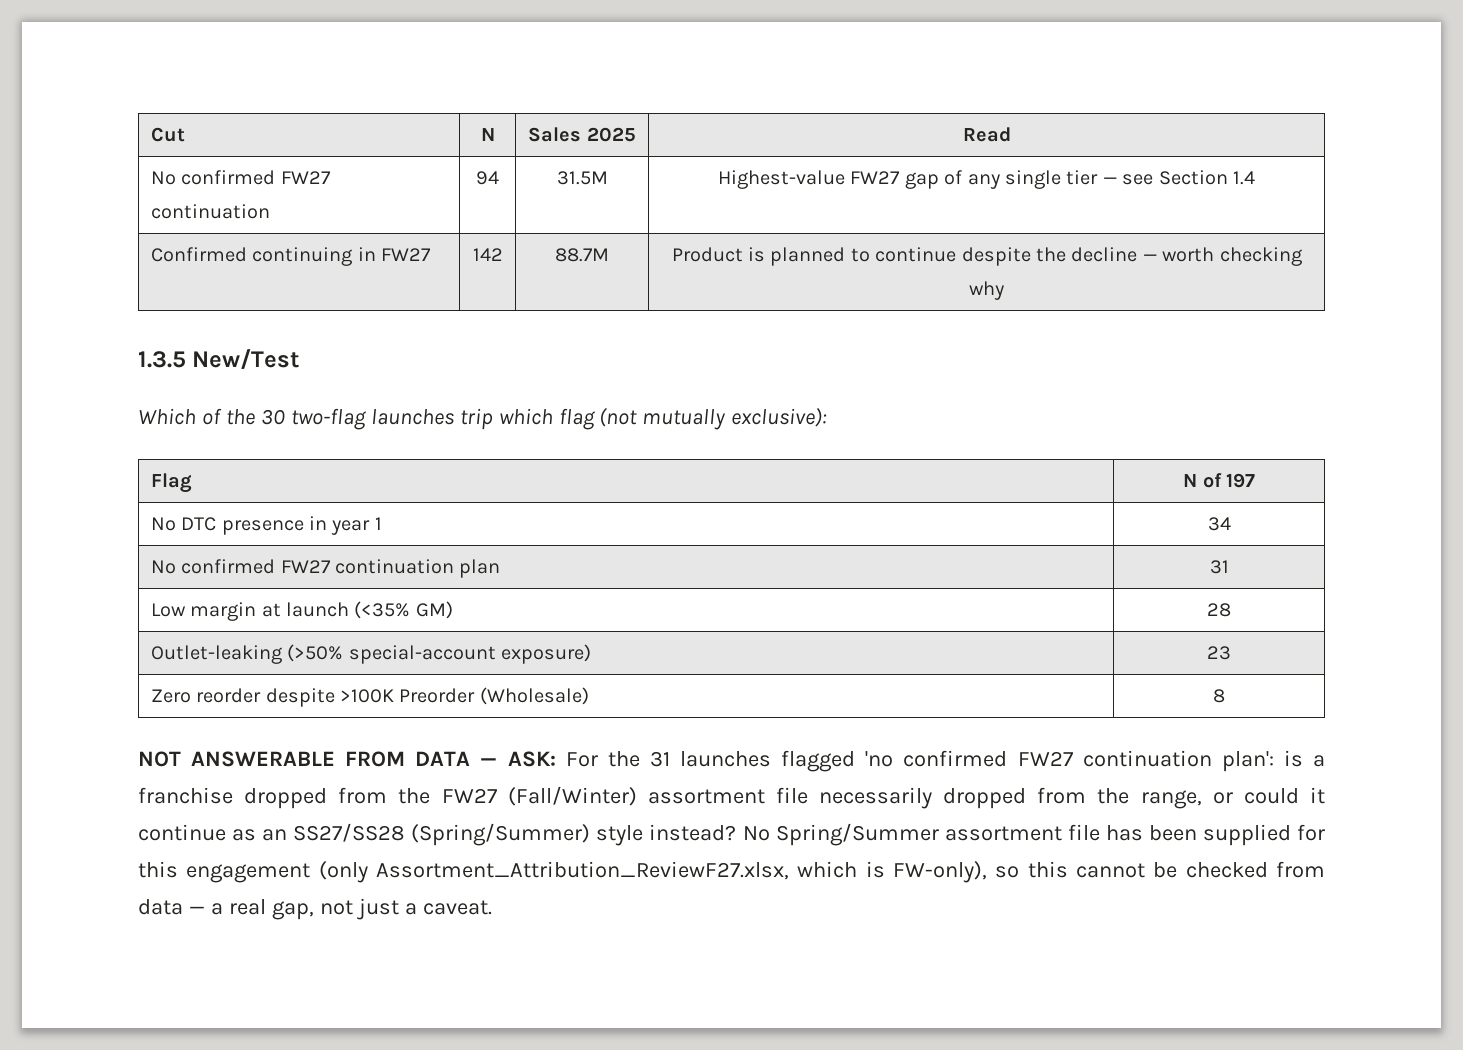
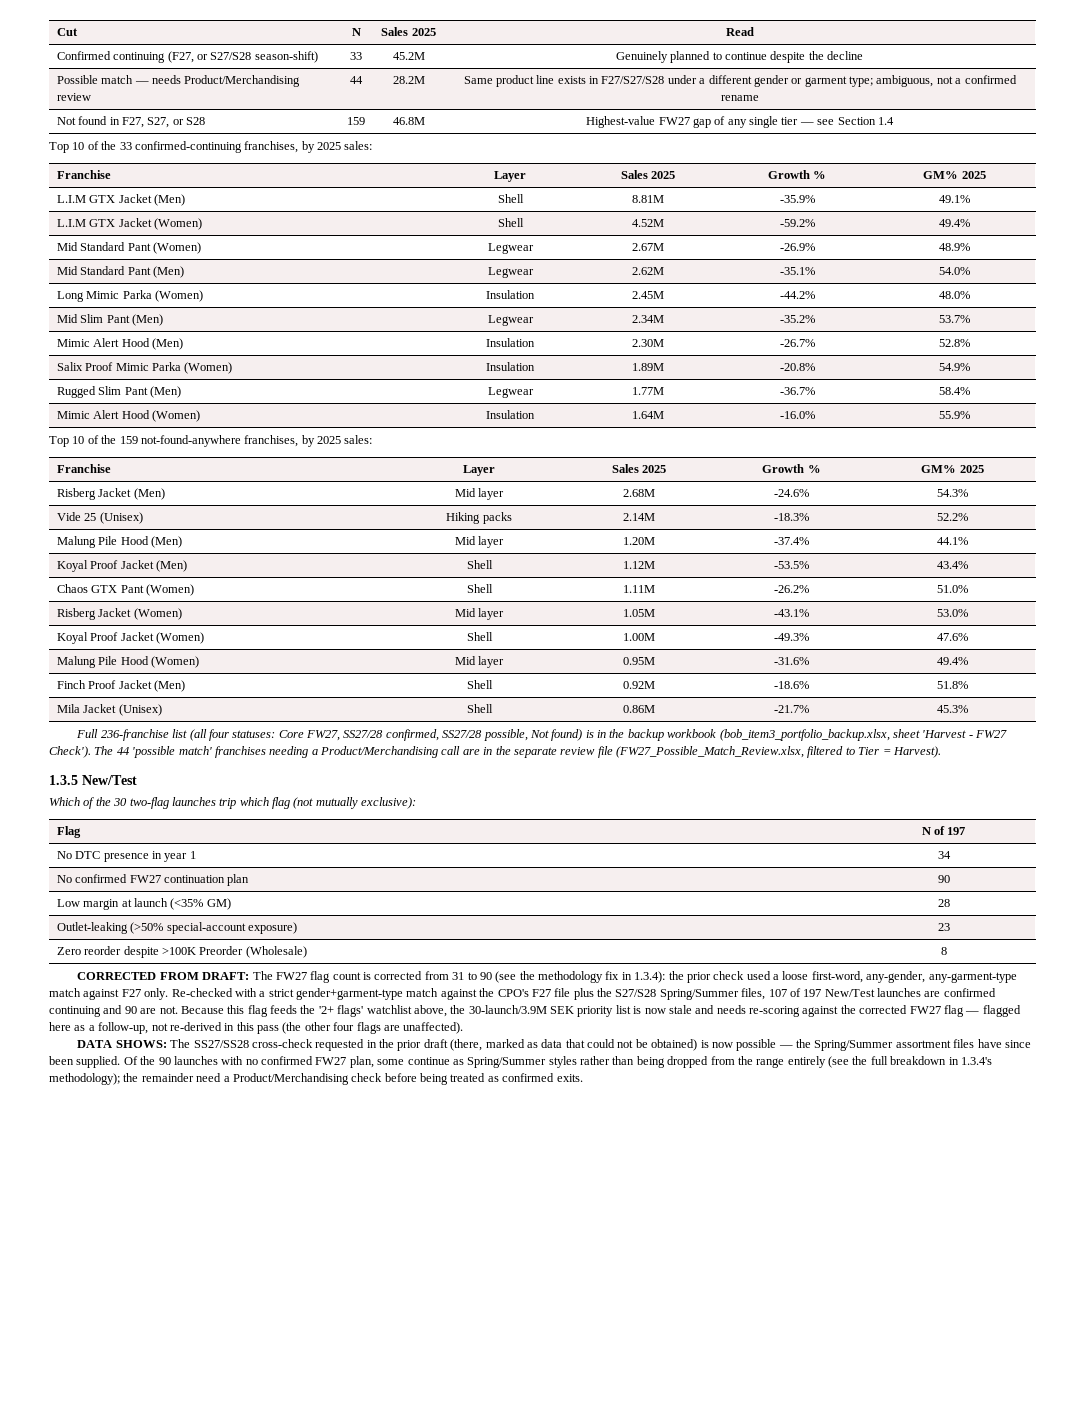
[150,170,331,185] [150,204,270,219] [476,171,499,185] [556,171,608,185] No confirmed FW27 continuation | 94 | 31.5M -> [56,51,318,63] [350,52,362,60] [392,52,425,60] [615,51,864,63] [56,75,301,87] [56,93,91,101] [350,76,363,84] [392,76,425,84] [463,75,1017,87] [720,95,759,101] [56,116,206,128] [347,117,365,125] [392,117,425,125] Confirmed continuing (F27, or S27/S28 season-shift) | 33 | 45.2M | Genuinely planned to continue despite the decline // Possible match — needs Product/Merchandising review | 44 | 28.2M | Same product line exists in F27/S27/S28 under a different gender or garment type; ambiguous, not a confirmed rename // Not found in F27, S27, or S28 | 159 | 46.8M
[150,247,432,266] [472,248,503,261] [555,248,609,262] [671,247,1302,266] [969,281,1004,300] // Confirmed continuing in FW27 | 142 | 88.7M | Product is planned to continue despite the decline — worth checking why -> [49,141,373,153] [56,170,111,179] [494,171,526,182] [620,170,676,179] [767,170,827,179] [923,171,986,179] [56,194,185,206] [497,194,524,203] [632,195,664,203] [779,195,815,203] [939,195,970,203] [56,218,202,230] [497,218,524,227] [632,219,664,227] [779,219,815,227] [939,219,970,227] [56,242,201,254] [487,243,534,254] [632,243,664,251] [779,243,815,251] [939,243,970,251] [56,266,184,278] [487,267,534,278] [632,267,664,275] [779,267,815,275] [939,267,970,275] [56,290,203,302] [486,290,535,299] [632,291,664,299] [779,291,815,299] [939,291,970,299] [56,314,163,326] [487,315,534,326] [632,315,664,323] [779,315,815,323] [939,315,970,323] [56,338,183,350] [486,338,535,347] [632,339,664,347] [779,339,815,347] [939,339,970,347] [56,362,233,374] [486,362,535,371] [632,363,664,371] [779,363,815,371] [939,363,970,371] [56,386,181,398] [487,387,534,398] [632,387,664,395] [779,387,815,395] [939,387,970,395] [56,410,200,422] [486,410,535,419] [632,411,664,419] [779,411,815,419] [939,411,970,419] [49,435,373,447] [56,464,111,473] [463,465,495,476] [611,464,667,473] [762,464,821,473] [921,465,984,473] [56,488,165,500] [454,488,505,500] [623,489,655,497] [774,489,809,497] [937,489,968,497] [56,512,143,524] [446,512,512,524] [623,513,655,521] [774,513,809,521] [937,513,968,521] [56,536,182,548] [454,536,505,548] [623,537,655,545] [774,537,809,545] [937,537,968,545] [56,560,187,572] [466,560,493,569] [623,561,655,569] [774,561,809,569] [937,561,968,569] [56,584,194,596] [466,584,493,593] [623,585,655,593] [774,585,809,593] [937,585,968,593] [56,608,182,620] [454,608,505,620] [623,609,655,617] [774,609,809,617] [937,609,968,617] [56,632,204,644] [466,632,493,641] [623,633,655,641] [774,633,809,641] [937,633,968,641] [56,656,199,668] [454,656,505,668] [623,657,655,665] [774,657,809,665] [937,657,968,665] [56,680,185,692] [466,680,493,689] [623,681,655,689] [774,681,809,689] [937,681,968,689] [56,704,162,716] [466,704,493,713] [623,705,655,713] [774,705,809,713] [937,705,968,713] [76,729,1008,741] [49,746,941,758] // Top 10 of the 33 confirmed-continuing franchises, by 2025 sales: // Franchise | Layer | Sales 2025 | Growth % | GM% 2025 // L.I.M GTX Jacket (Men) | Shell | 8.81M | -35.9% | 49.1% // L.I.M GTX Jacket (Women) | Shell | 4.52M | -59.2% | 49.4% // Mid Standard Pant (Women) | Legwear | 2.67M | -26.9% | 48.9% // Mid Standard Pant (Men) | Legwear | 2.62M | -35.1% | 54.0% // Long Mimic Parka (Women) | Insulation | 2.45M | -44.2% | 48.0% // Mid Slim Pant (Men) | Legwear | 2.34M | -35.2% | 53.7% // Mimic Alert Hood (Men) | Insulation | 2.30M | -26.7% | 52.8% // Salix Proof Mimic Parka (Women) | Insulation | 1.89M | -20.8% | 54.9% // Rugged Slim Pant (Men) | Legwear | 1.77M | -36.7% | 58.4% // Mimic Alert Hood (Women) | Insulation | 1.64M | -16.0% | 55.9% // Top 10 of the 159 not-found-anywhere franchises, by 2025 sales: // Franchise | Layer | Sales 2025 | Growth % | GM% 2025 // Risberg Jacket (Men) | Mid layer | 2.68M | -24.6% | 54.3% // Vide 25 (Unisex) | Hiking packs | 2.14M | -18.3% | 52.2% // Malung Pile Hood (Men) | Mid layer | 1.20M | -37.4% | 44.1% // Koyal Proof Jacket (Men) | Shell | 1.12M | -53.5% | 43.4% // Chaos GTX Pant (Women) | Shell | 1.11M | -26.2% | 51.0% // Risberg Jacket (Women) | Mid layer | 1.05M | -43.1% | 53.0% // Koyal Proof Jacket (Women) | Shell | 1.00M | -49.3% | 47.6% // Malung Pile Hood (Women) | Mid layer | 0.95M | -31.6% | 49.4% // Finch Proof Jacket (Men) | Shell | 0.92M | -18.6% | 51.8% // Mila Jacket (Unisex) | Shell | 0.86M | -21.7% | 45.3% // Full 236-franchise list (all four statuses: Core FW27, SS27/28 confirmed, SS27/28 possible, Not found) is in the backup workbook (bob_item3_portfolio_backup.xlsx, sheet 'Harvest - FW27 Check'). The 44 'possible match' franchises needing a Product/Merchandising call are in the separate review file (FW27_Possible_Match_Review.xlsx, filtered to Tier = Harvest).
[1209,560,1229,574] 31 -> [937,875,950,883] 90
[138,750,1325,772] [138,786,1326,809] [138,823,1325,846] [138,861,1325,883] [138,898,492,920] NOT ANSWERABLE FROM DATA — ASK: For the 31 launches flagged 'no confirmed FW27 continuation plan': is a franchise dropped from the FW27 (Fall/Winter) assortment file necessarily dropped from the range, or could it continue as an SS27/SS28 (Spring/Summer) style instead? No Spring/Summer assortment file has been supplied for this engagement (only Assortment_Attribution_ReviewF27.xlsx, which is FW-only), so this cannot be checked from data — a real gap, not just a caveat. -> [77,971,1017,983] [49,988,996,1000] [49,1005,1021,1017] [49,1022,464,1034] [77,1039,1031,1051] [49,1056,992,1068] [49,1073,583,1085] CORRECTED FROM DRAFT: The FW27 flag count is corrected from 31 to 90 (see the methodology fix in 1.3.4): the prior check used a loose first-word, any-gender, any-garment-type match against F27 only. Re-checked with a strict gender+garment-type match against the CPO's F27 file plus the S27/S28 Spring/Summer files, 107 of 197 New/Test launches are confirmed continuing and 90 are not. Because this flag feeds the '2+ flags' watchlist above, the 30-launch/3.9M SEK priority list is now stale and needs re-scoring against the corrected FW27 flag — flagged here as a follow-up, not re-derived in this pass (the other four flags are unaffected). // DATA SHOWS: The SS27/SS28 cross-check requested in the prior draft (there, marked as data that could not be obtained) is now possible — the Spring/Summer assortment files have since been supplied. Of the 90 launches with no confirmed FW27 plan, some continue as Spring/Summer styles rather than being dropped from the range entirely (see the full breakdown in 1.3.4's methodology); the remainder need a Product/Merchandising check before being treated as confirmed exits.

